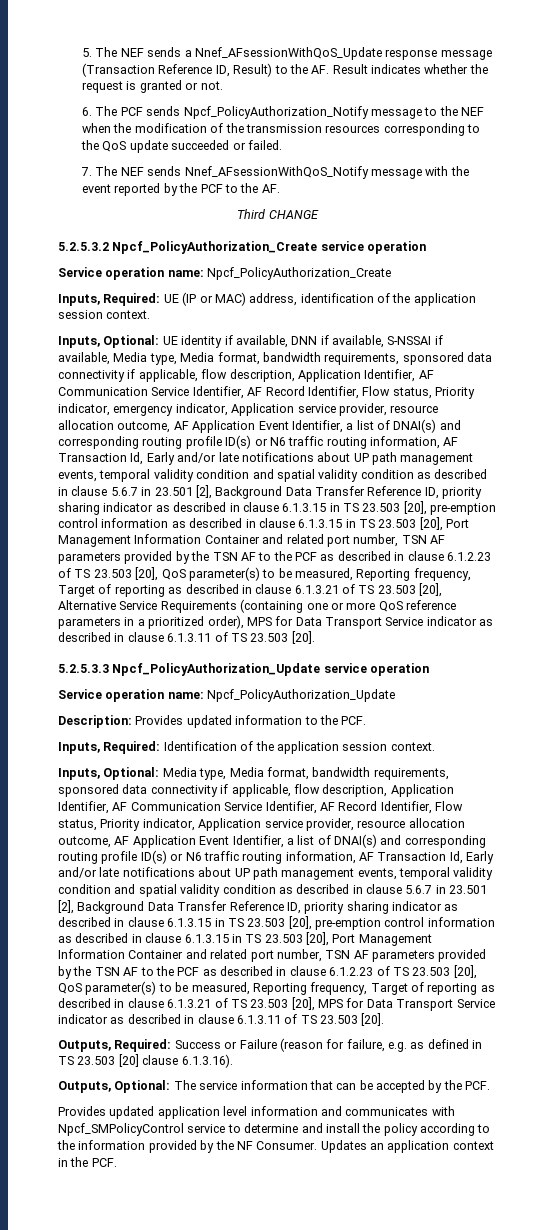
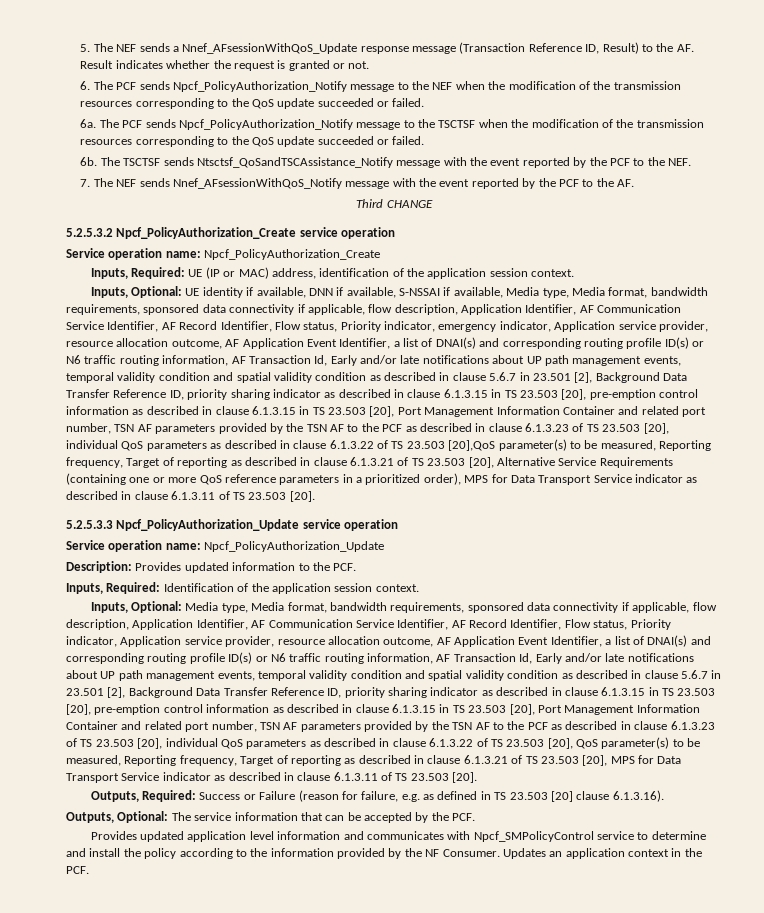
(282, 145) none -> [80,119,704,130] [80,136,425,147] [80,157,692,168] // 6a. The PCF sends Npcf_PolicyAuthorization_Notify message to the TSCTSF when the modification of the transmission resources corresponding to the QoS update succeeded or failed. // 6b. The TSCTSF sends Ntsctsf_QoSandTSCAssistance_Notify message with the event reported by the PCF to the NEF.
[446,552,491,561] [58,567,186,581] 6.1.2.23 of TS 23.503 [20], QoS -> [525,423,669,434] [66,440,496,451] 6.1.3.23 of TS 23.503 [20], individual QoS parameters as described in clause 6.1.3.22 of TS 23.503 [20],QoS
[329,967,374,976] 6.1.2.23 -> [670,721,715,730] [66,738,474,749] 6.1.3.23 of TS 23.503 [20], individual QoS parameters as described in clause 6.1.3.22

